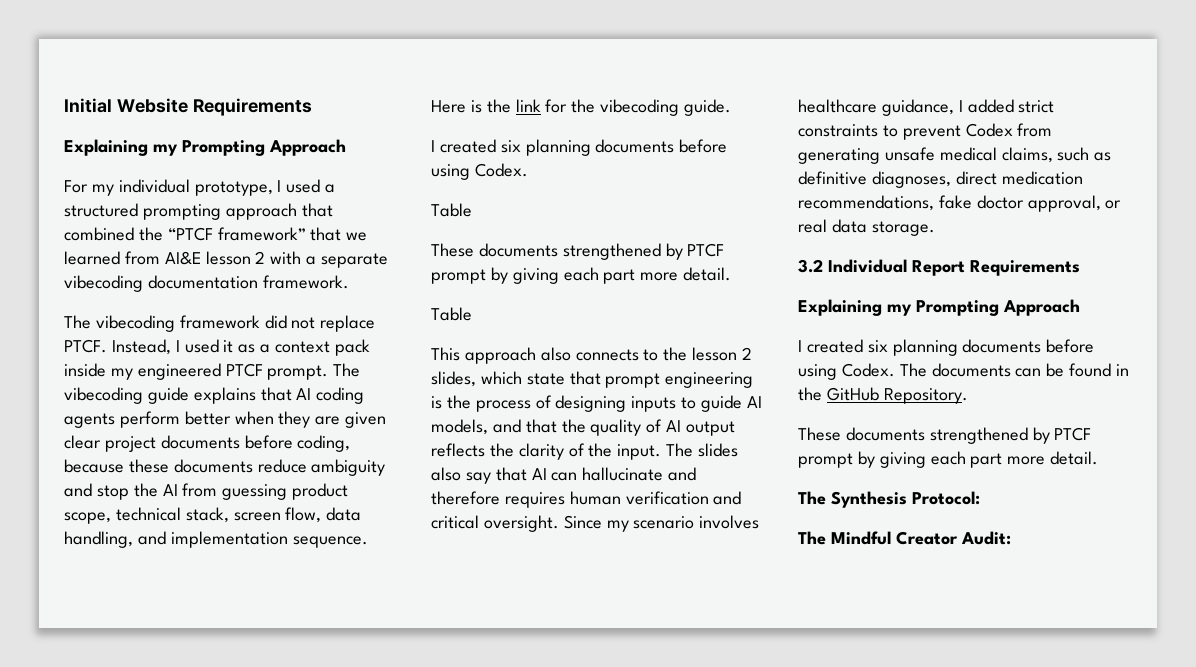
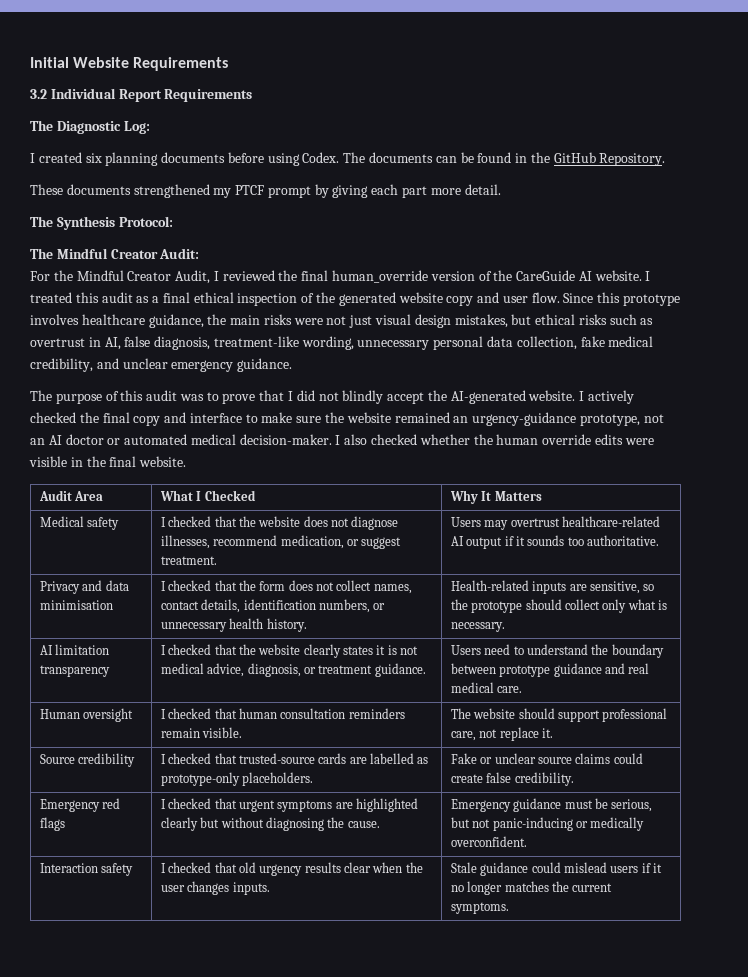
[64,139,346,156] [64,179,336,196] [64,203,333,220] [64,227,368,241] [64,251,389,268] [64,275,349,292] [64,315,376,332] [64,339,370,356] [64,363,361,380] [64,387,365,404] [64,411,387,428] [64,435,351,452] [64,459,386,476] [64,483,349,500] [64,507,362,524] [64,531,368,548] [431,99,732,116] [431,139,728,156] [431,163,528,180] [431,203,472,217] [431,243,725,260] [431,267,732,284] [431,307,472,321] [431,347,753,364] [431,371,754,388] [431,395,762,412] [431,419,736,436] [431,443,739,460] [431,467,697,484] [431,491,742,508] [431,515,760,532] [798,99,1055,116] [798,123,1053,140] [798,147,1112,164] [798,171,1083,188] [798,195,1122,212] [798,219,935,236] // Explaining my Prompting Approach // For my individual prototype, I used a structured prompting approach that combined the “PTCF framework” that we learned from AI&E lesson 2 with a separate vibecoding documentation framework. // The vibecoding framework did not replace PTCF. Instead, I used it as a context pack inside my engineered PTCF prompt. The vibecoding guide explains that AI coding agents perform better when they are given clear project documents before coding, because these documents reduce ambiguity and stop the AI from guessing product scope, technical stack, screen flow, data handling, and implementation sequence. Here is the link for the vibecoding guide. // I created six planning documents before using Codex. // Table // These documents strengthened by PTCF prompt by giving each part more detail. // Table // This approach also connects to the lesson 2 slides, which state that prompt engineering is the process of designing inputs to guide AI models, and that the quality of AI output reflects the clarity of the input. The slides also say that AI can hallucinate and therefore requires human verification and critical oversight. Since my scenario involves healthcare guidance, I added strict constraints to prevent Codex from generating unsafe medical claims, such as definitive diagnoses, direct medication recommendations, fake doctor approval, or real data storage. -> (229, 64) none
[798,299,1080,316] Explaining my Prompting Approach -> [30,120,150,134] The Diagnostic Log:
[1032,427,1050,444] by -> [213,188,232,198] my
(1011, 538) none -> [30,270,651,284] [30,292,681,306] [30,314,654,328] [30,336,654,350] [30,358,293,372] [30,390,635,404] [30,412,664,426] [30,434,654,445] [29,456,187,467] [38,490,104,501] [159,490,256,501] [449,490,542,504] [39,516,120,530] [160,516,399,530] [160,535,402,549] [160,556,217,565] [450,516,660,530] [450,535,660,549] [39,580,129,594] [39,600,113,610] [160,580,412,594] [160,599,386,613] [160,618,307,632] [450,580,655,594] [450,599,668,613] [450,622,505,632] [39,644,110,655] [39,665,110,677] [160,644,419,658] [160,663,426,677] [450,644,664,658] [450,663,650,677] [450,682,523,693] [39,708,134,722] [160,708,405,719] [160,727,243,738] [450,708,668,722] [450,727,553,741] [39,753,136,767] [160,753,429,764] [160,772,314,786] [450,753,643,764] [450,772,574,786] [39,798,121,812] [39,817,65,831] [160,798,419,812] [160,817,380,831] [450,798,653,812] [450,817,645,831] [450,836,527,847] [39,863,134,876] [160,862,423,876] [160,881,270,895] [450,862,663,876] [450,881,613,895] [450,902,509,914] // For the Mindful Creator Audit, I reviewed the final human_override version of the CareGuide AI website. I treated this audit as a final ethical inspection of the generated website copy and user flow. Since this prototype involves healthcare guidance, the main risks were not just visual design mistakes, but ethical risks such as overtrust in AI, false diagnosis, treatment-like wording, unnecessary personal data collection, fake medical credibility, and unclear emergency guidance. // The purpose of this audit was to prove that I did not blindly accept the AI-generated website. I actively checked the final copy and interface to make sure the website remained an urgency-guidance prototype, not an AI doctor or automated medical decision-maker. I also checked whether the human override edits were visible in the final website. // Audit Area | What I Checked | Why It Matters // Medical safety | I checked that the website does not diagnose illnesses, recommend medication, or suggest treatment. | Users may overtrust healthcare-related AI output if it sounds too authoritative. // Privacy and data minimisation | I checked that the form does not collect names, contact details, identification numbers, or unnecessary health history. | Health-related inputs are sensitive, so the prototype should collect only what is necessary. // AI limitation transparency | I checked that the website clearly states it is not medical advice, diagnosis, or treatment guidance. | Users need to understand the boundary between prototype guidance and real medical care. // Human oversight | I checked that human consultation reminders remain visible. | The website should support professional care, not replace it. // Source credibility | I checked that trusted-source cards are labelled as prototype-only placeholders. | Fake or unclear source claims could create false credibility. // Emergency red flags | I checked that urgent symptoms are highlighted clearly but without diagnosing the cause. | Emergency guidance must be serious, but not panic-inducing or medically overconfident. // Interaction safety | I checked that old urgency results clear when the user changes inputs. | Stale guidance could mislead users if it no longer matches the current symptoms.

